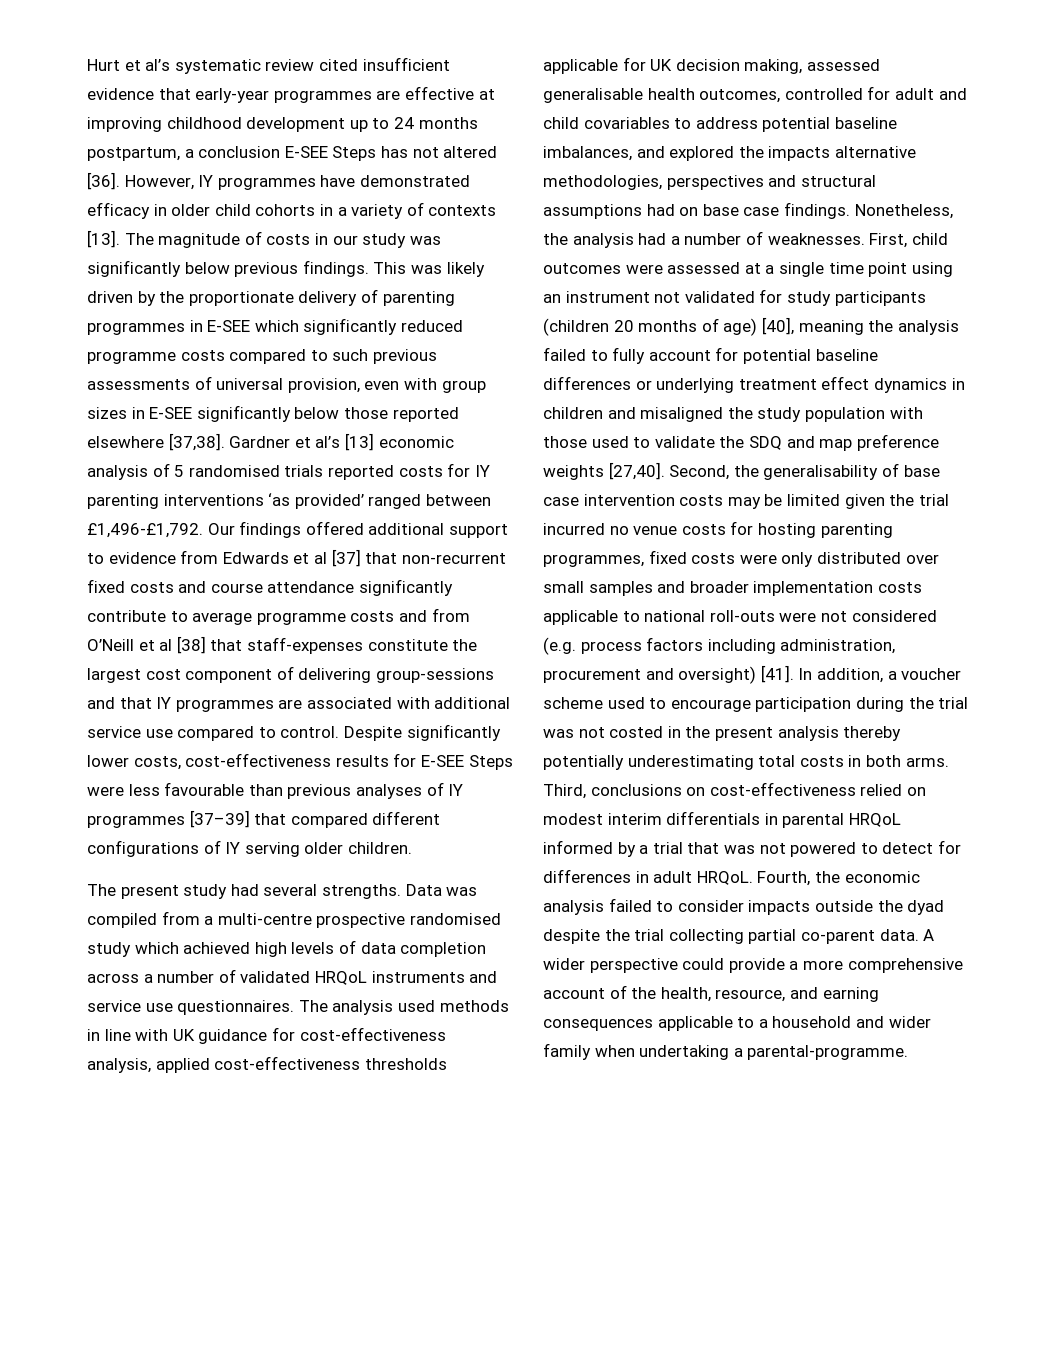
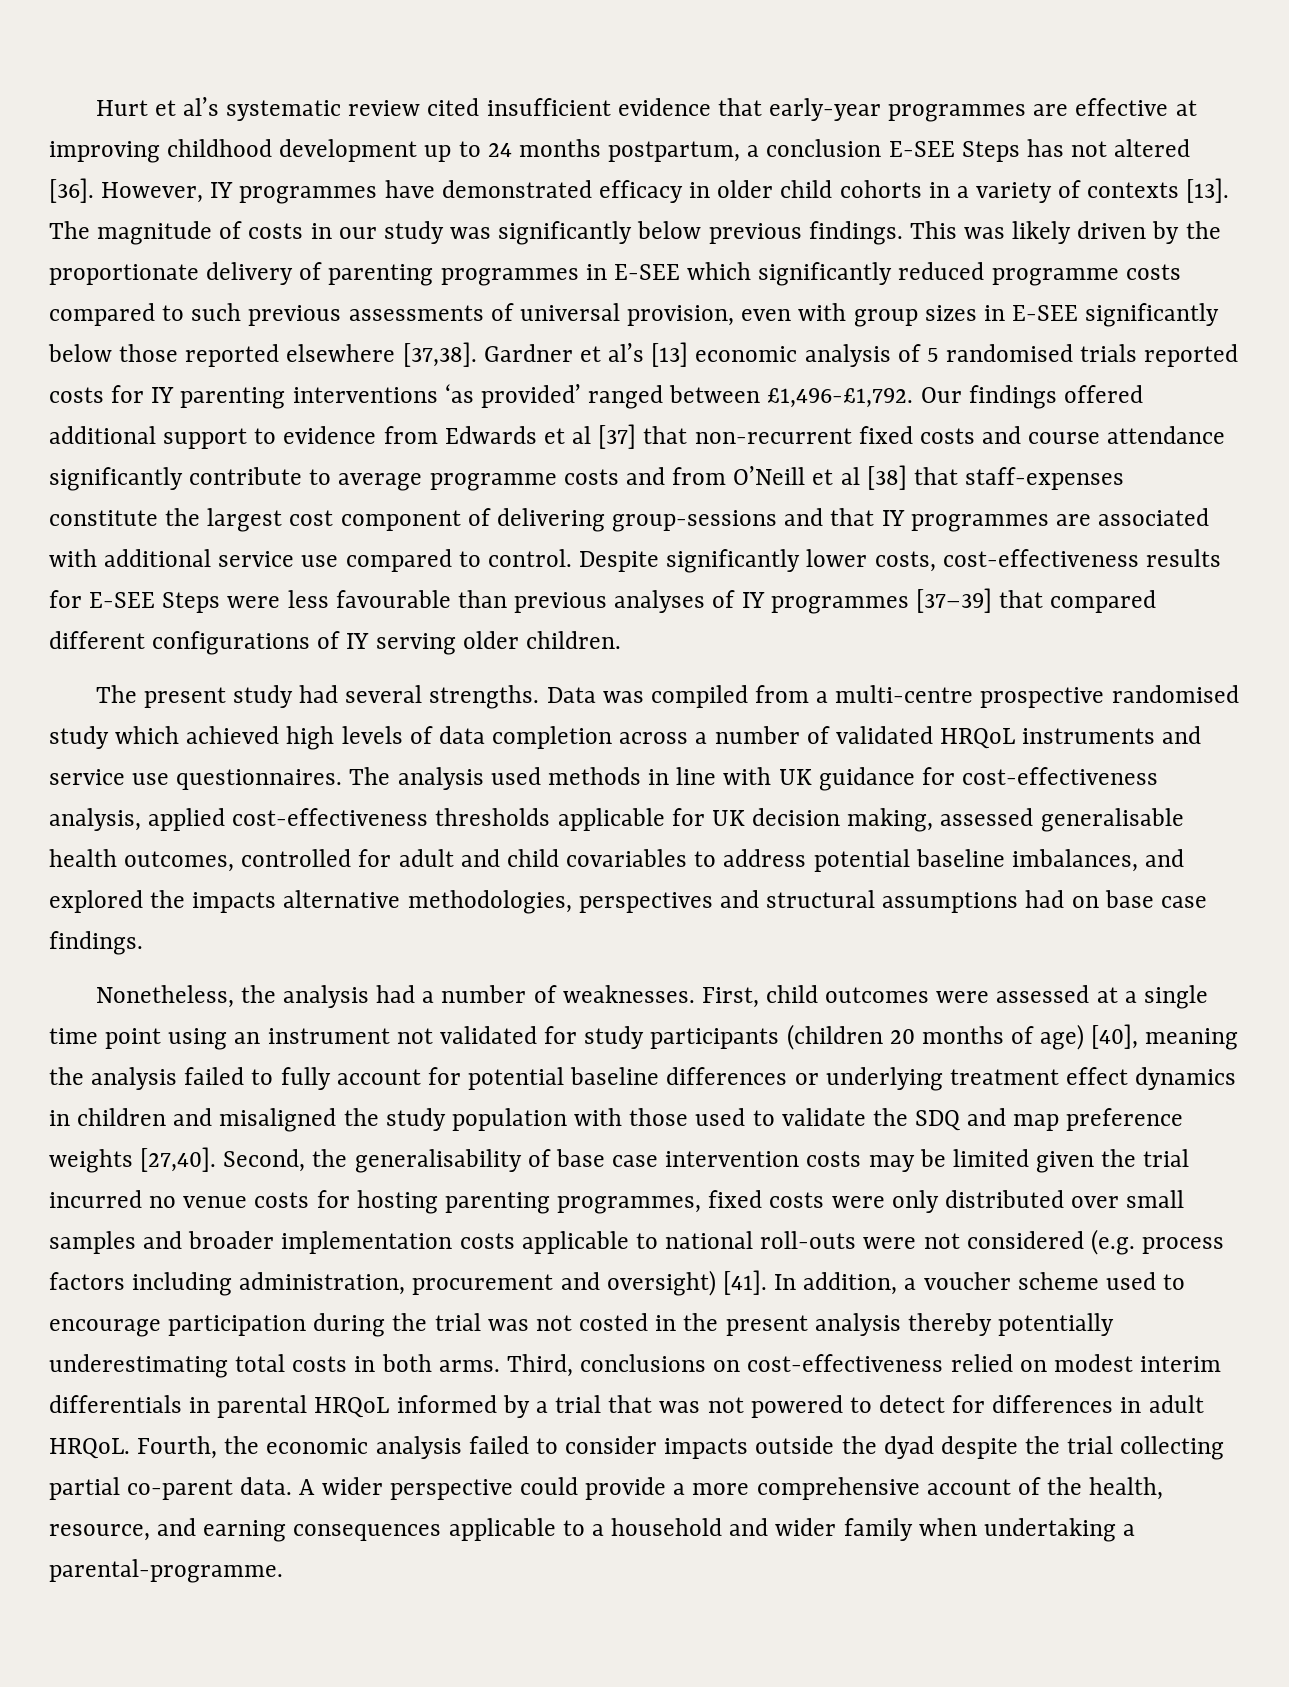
(850, 210) none -> (143, 943) //

